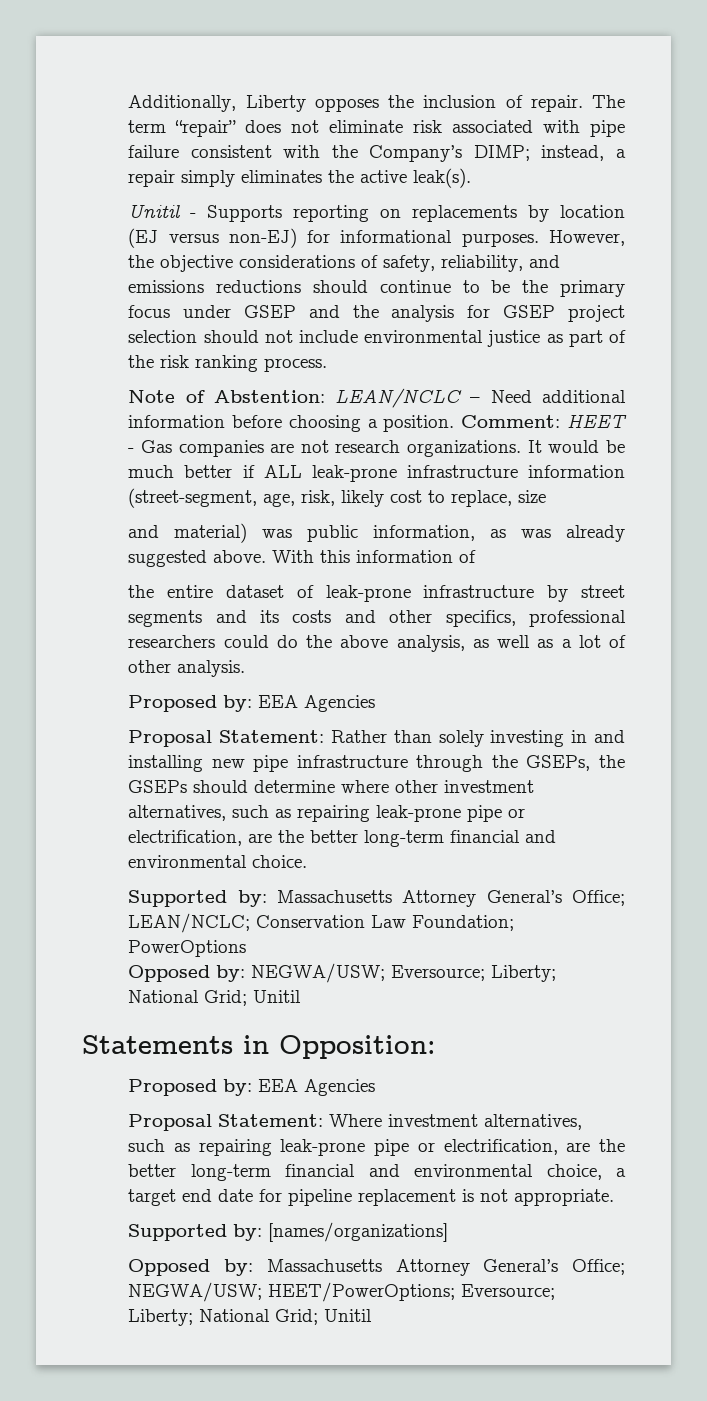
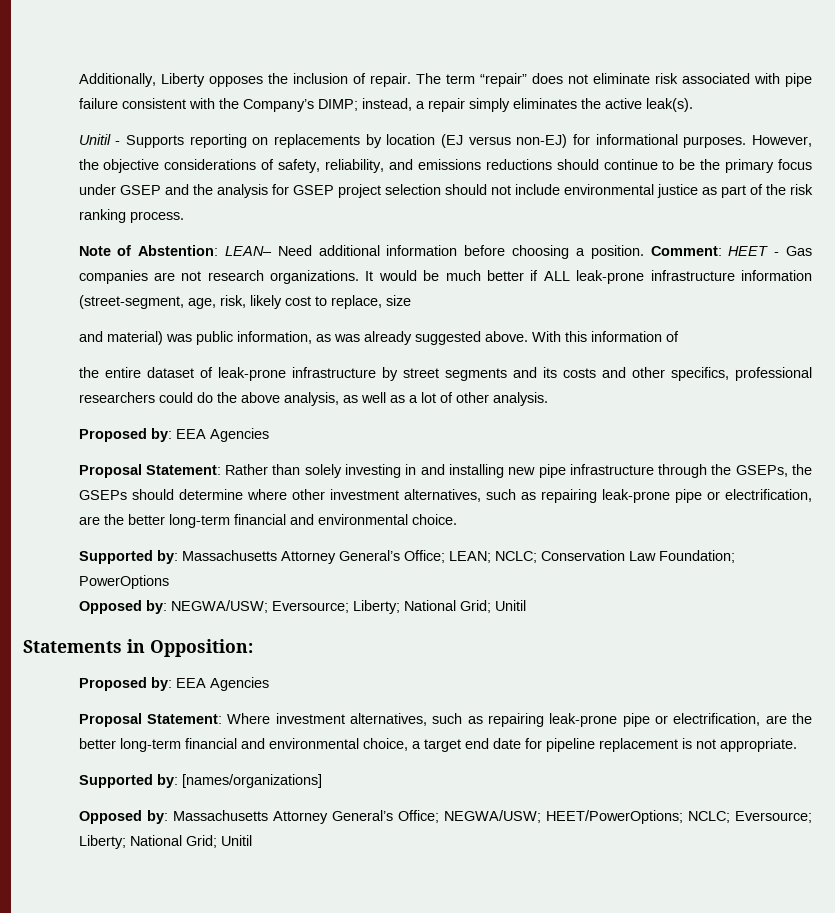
[335,388,481,408] LEAN/NCLC – -> [224,246,272,256] LEAN–
[128,913,251,933] LEAN/NCLC; -> [448,551,537,563] LEAN; NCLC;
(456, 1292) none -> [687,811,730,823] NCLC;

